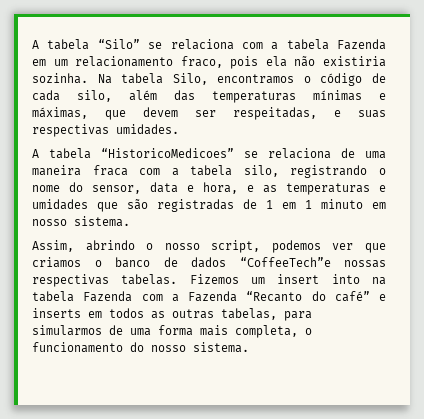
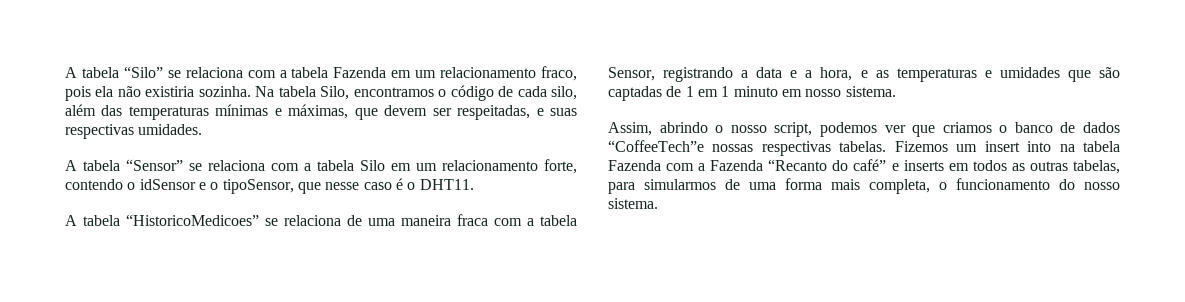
(179, 129) none -> [65,159,577,174] [65,178,474,194] // A tabela “Sensor” se relaciona com a tabela Silo em um relacionamento forte, contendo o idSensor e o tipoSensor, que nesse caso é o DHT11.
[243,165,386,178] [32,182,141,194] silo, registrando o nome do sensor, -> [608,67,749,82] Sensor, registrando a
(194, 188) none -> [805,70,813,78] a
[157,199,234,212] registradas -> [608,86,662,101] captadas

